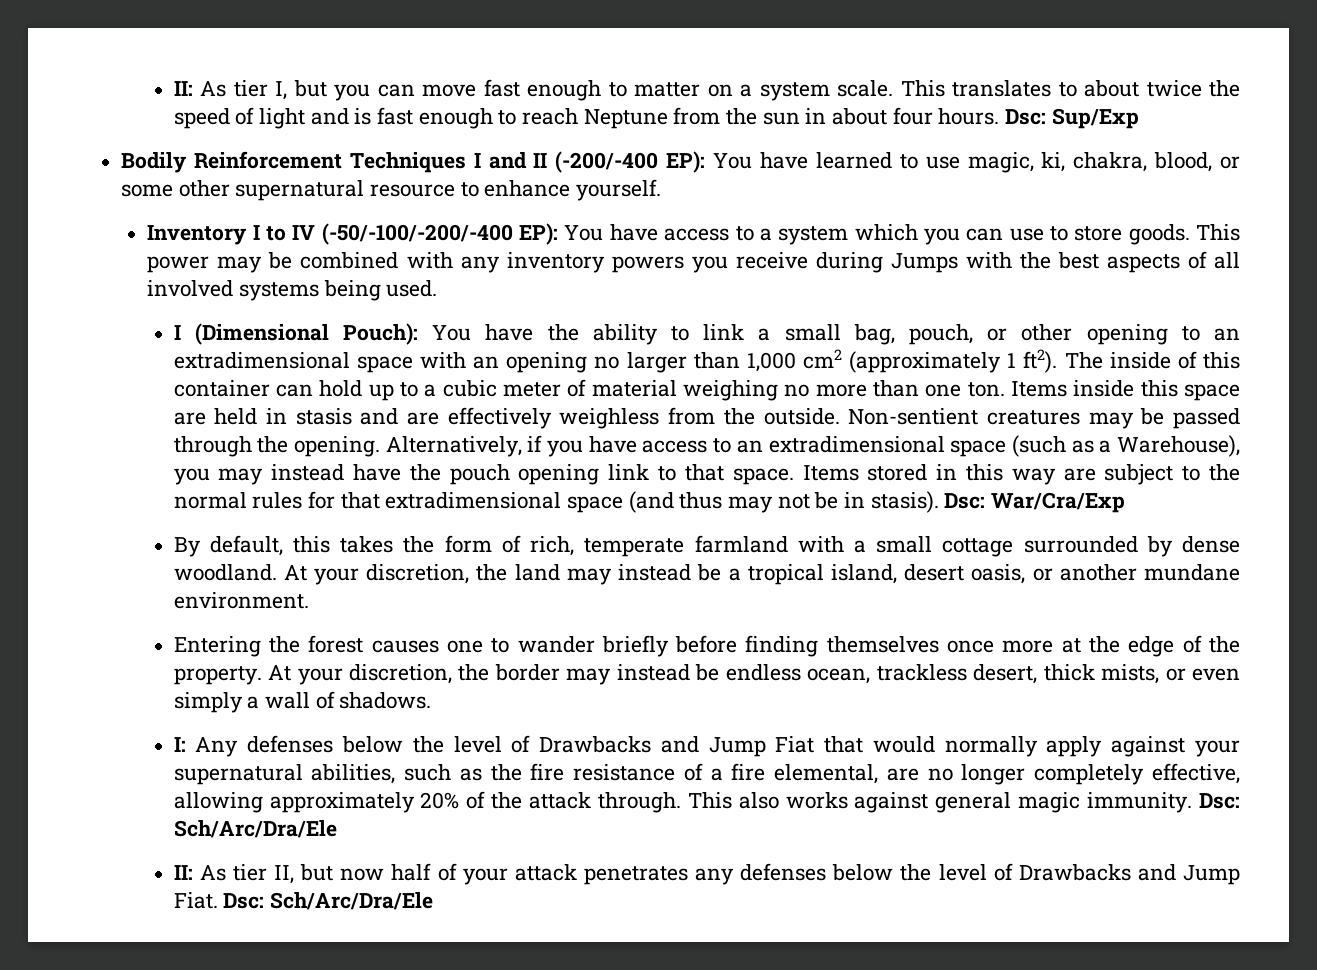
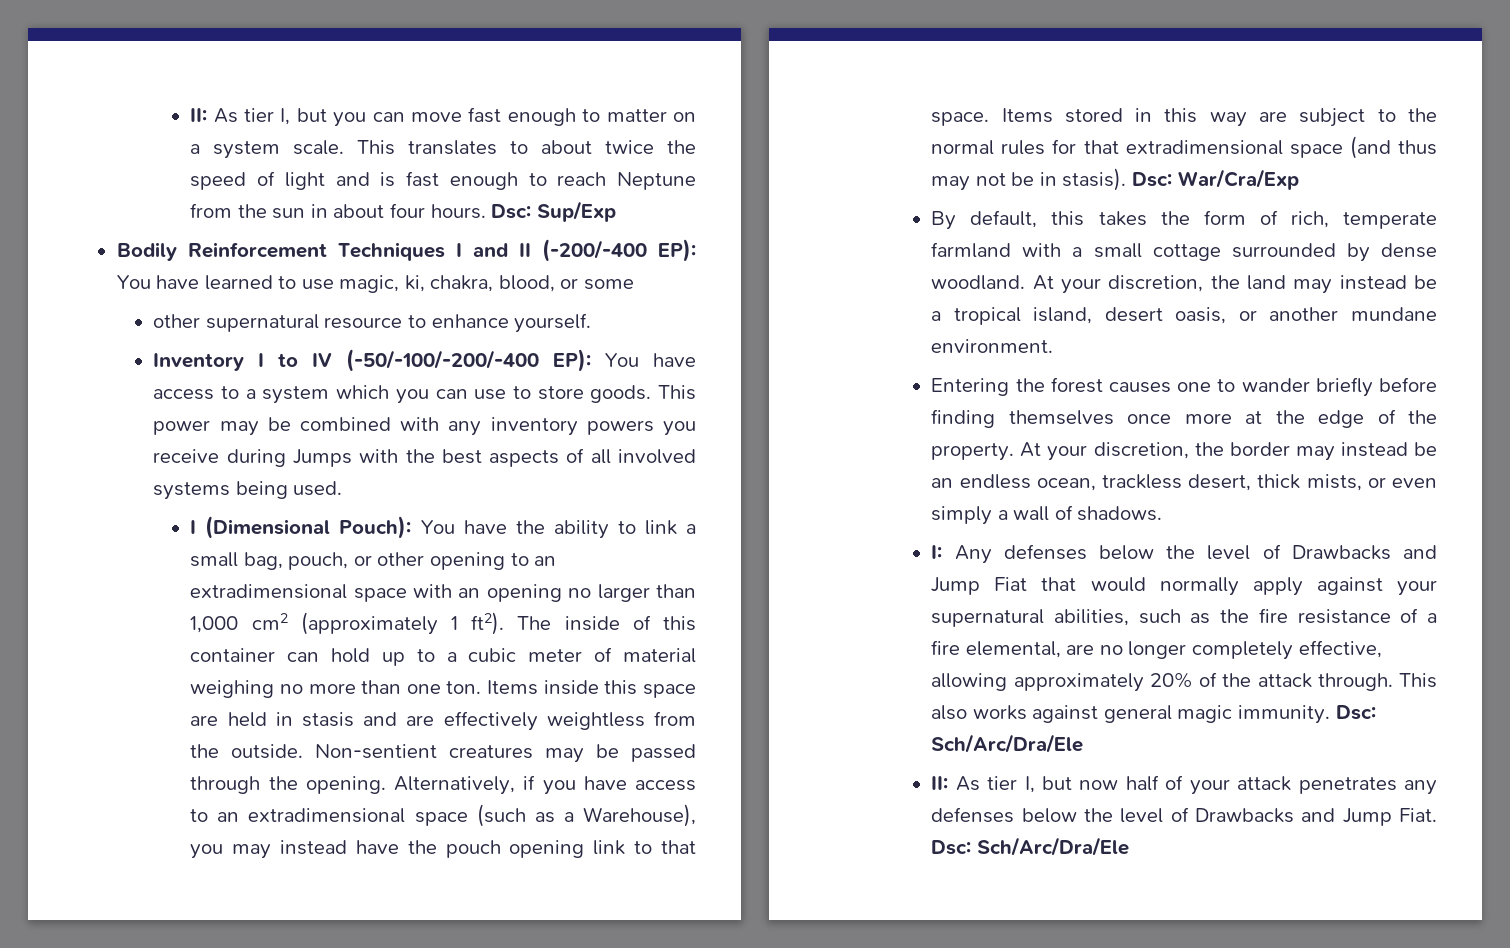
(174, 190) none -> (634, 284) //
[559,408,660,429] weighless -> [546,712,645,730] weightless
(720, 672) none -> [931,478,954,488] an
[274,865,295,884] II, -> [1024,776,1035,793] I,

